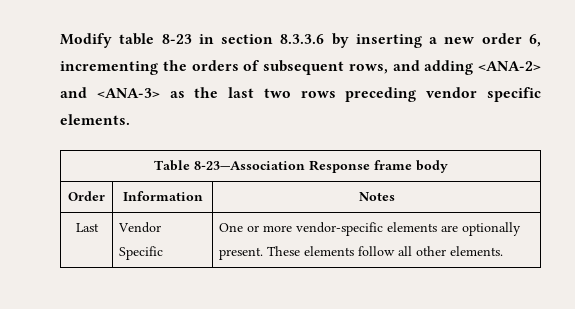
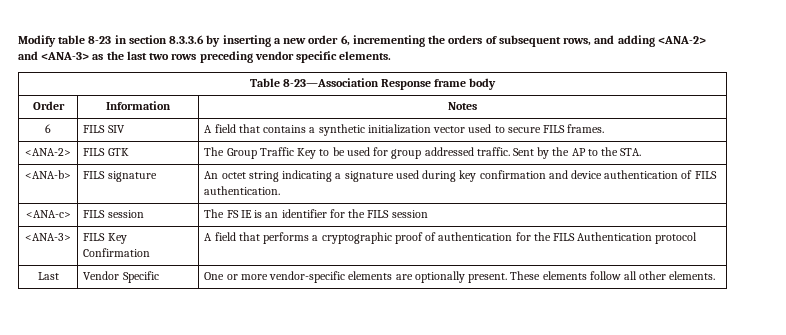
(395, 196) none -> [45,124,51,133] [83,125,125,133] [204,124,605,136] [25,148,71,156] [83,148,129,156] [204,147,642,159] [25,170,71,179] [83,171,157,182] [204,170,717,182] [204,186,281,195] [25,210,71,218] [83,210,144,218] [204,209,428,218] [25,233,71,241] [83,233,127,244] [83,248,151,257] [204,232,698,244] // 6 | FILS SIV | A field that contains a synthetic initialization vector used to secure FILS frames. // <ANA-2> | FILS GTK | The Group Traffic Key to be used for group addressed traffic. Sent by the AP to the STA. // <ANA-b> | FILS signature | An octet string indicating a signature used during key confirmation and device authentication of FILS authentication. // <ANA-c> | FILS session | The FS IE is an identifier for the FILS session // <ANA-3> | FILS Key Confirmation | A field that performs a cryptographic proof of authentication for the FILS Authentication protocol

